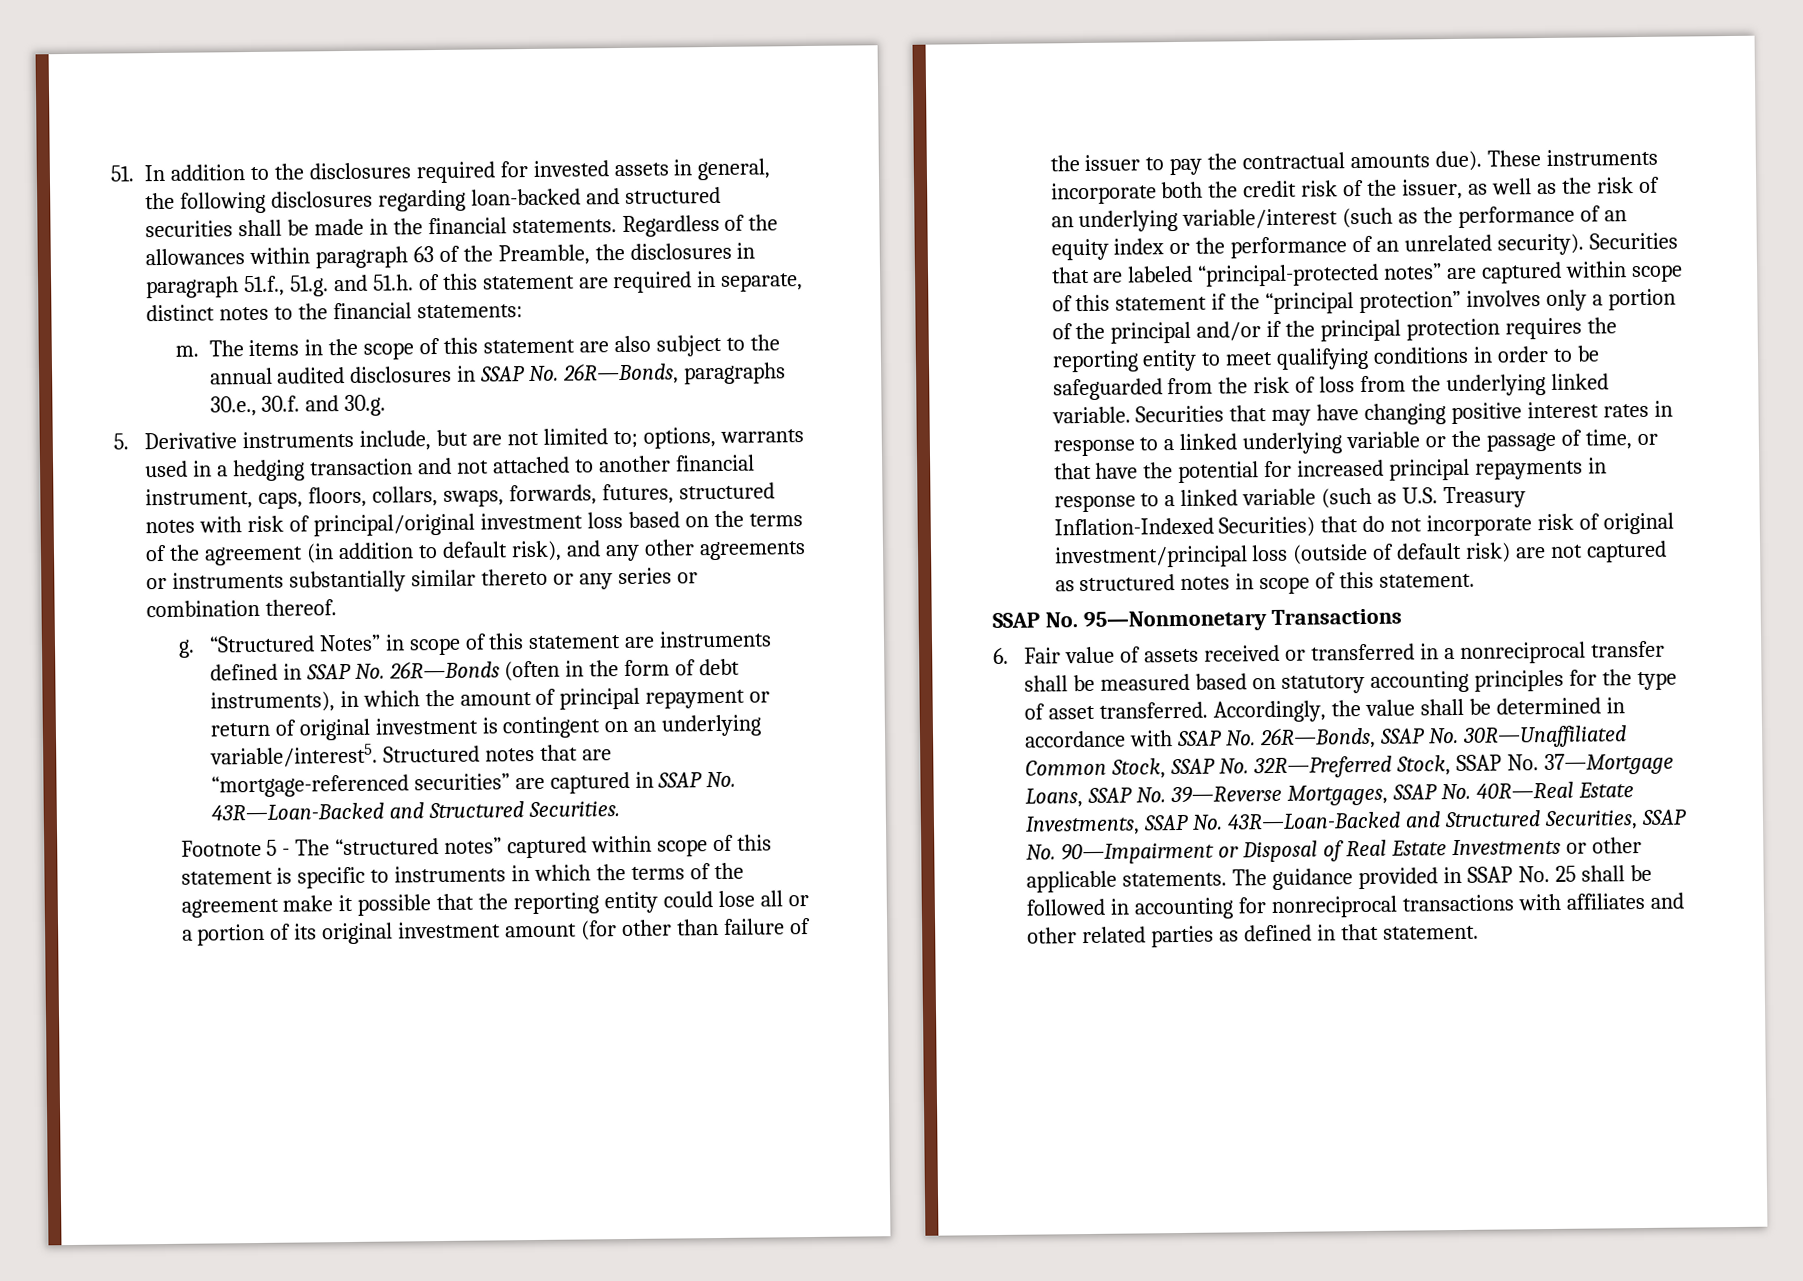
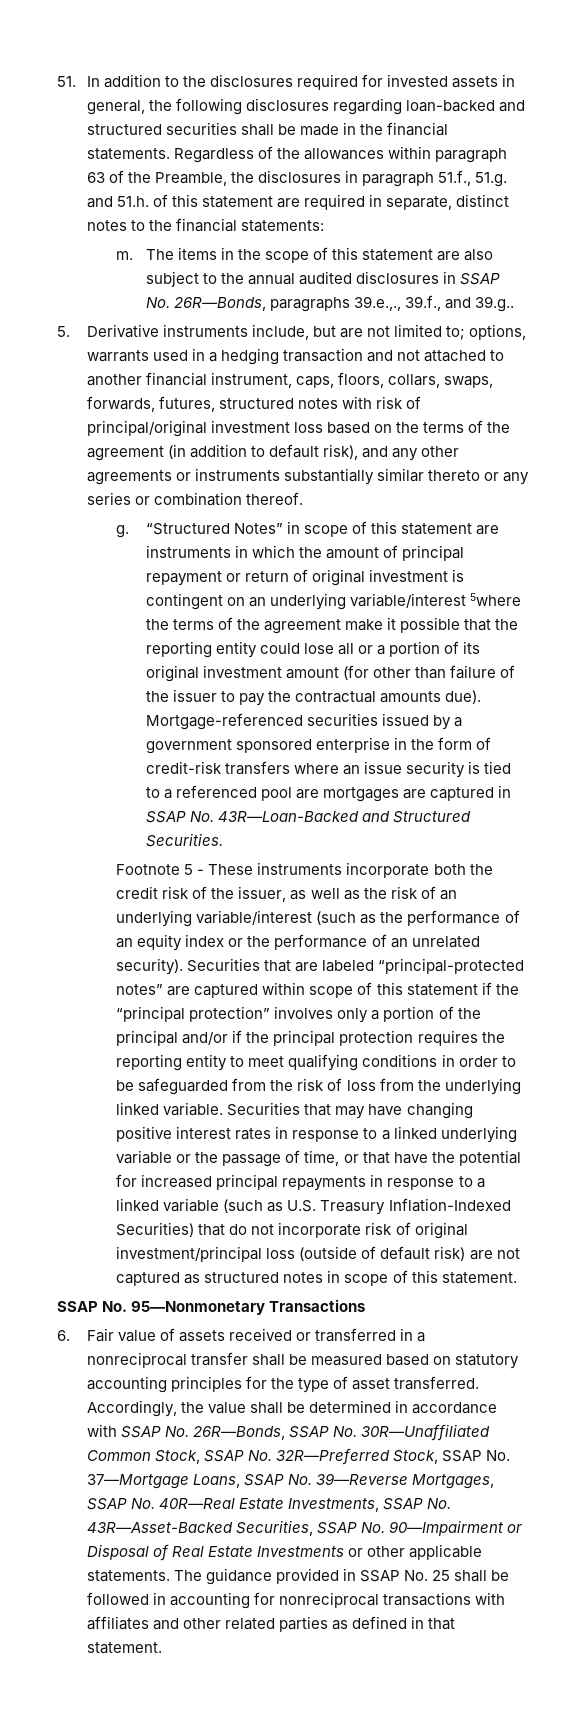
[209,394,387,417] 30.e., 30.f. and 30.g. -> [353,295,515,312] 39.e.,., 39.f., and 39.g..
[209,658,741,682] [209,691,335,713] defined in SSAP No. 26R—Bonds (often in the form of debt instruments), -> (231, 551) none
[209,743,612,768] [210,771,737,798] [210,801,620,821] [180,834,772,859] [180,864,592,889] variable/interest5. Structured notes that are “mortgage-referenced securities” are captured in SSAP No. 43R—Loan-Backed and Structured Securities. // Footnote 5 - The “structured notes” captured within scope of this statement is specific to instruments in which -> [350,593,522,608] variable/interest 5where
(1483, 161) none -> [145,713,463,730] [145,737,492,754] [145,761,512,778] [145,785,512,802] [145,811,472,823] [145,833,223,847] [116,864,205,875] Mortgage-referenced securities issued by a government sponsored enterprise in the form of credit-risk transfers where an issue security is tied to a referenced pool are mortgages are captured in SSAP No. 43R—Loan-Backed and Structured Securities. // Footnote 5 -
[1227,810,1541,830] 43R—Loan-Backed and Structured -> [86,1522,233,1533] 43R—Asset-Backed

